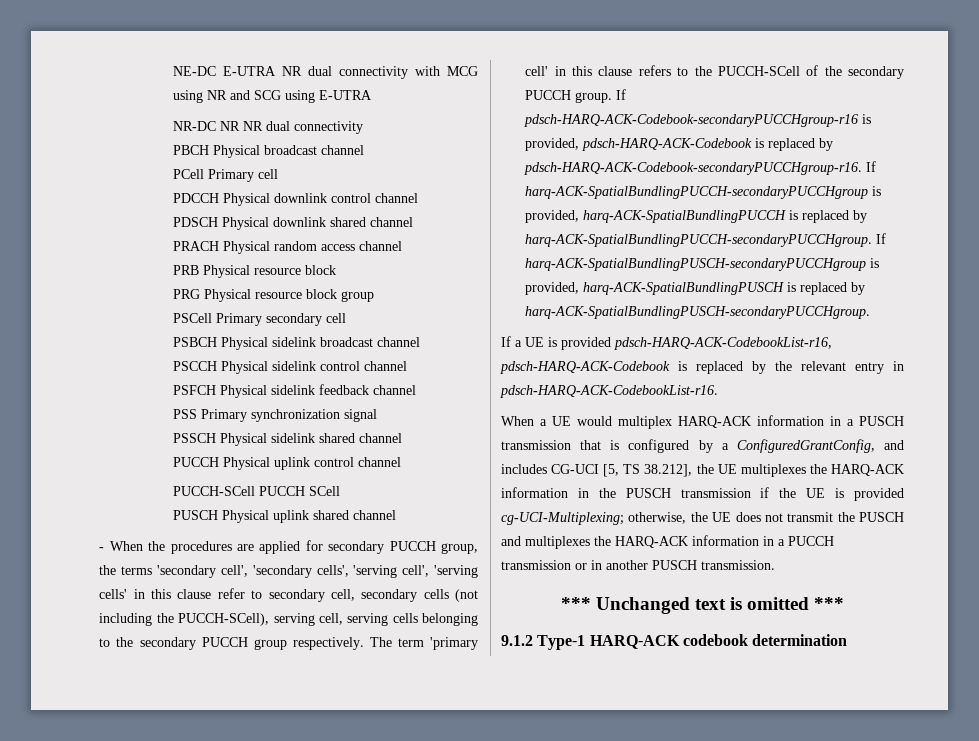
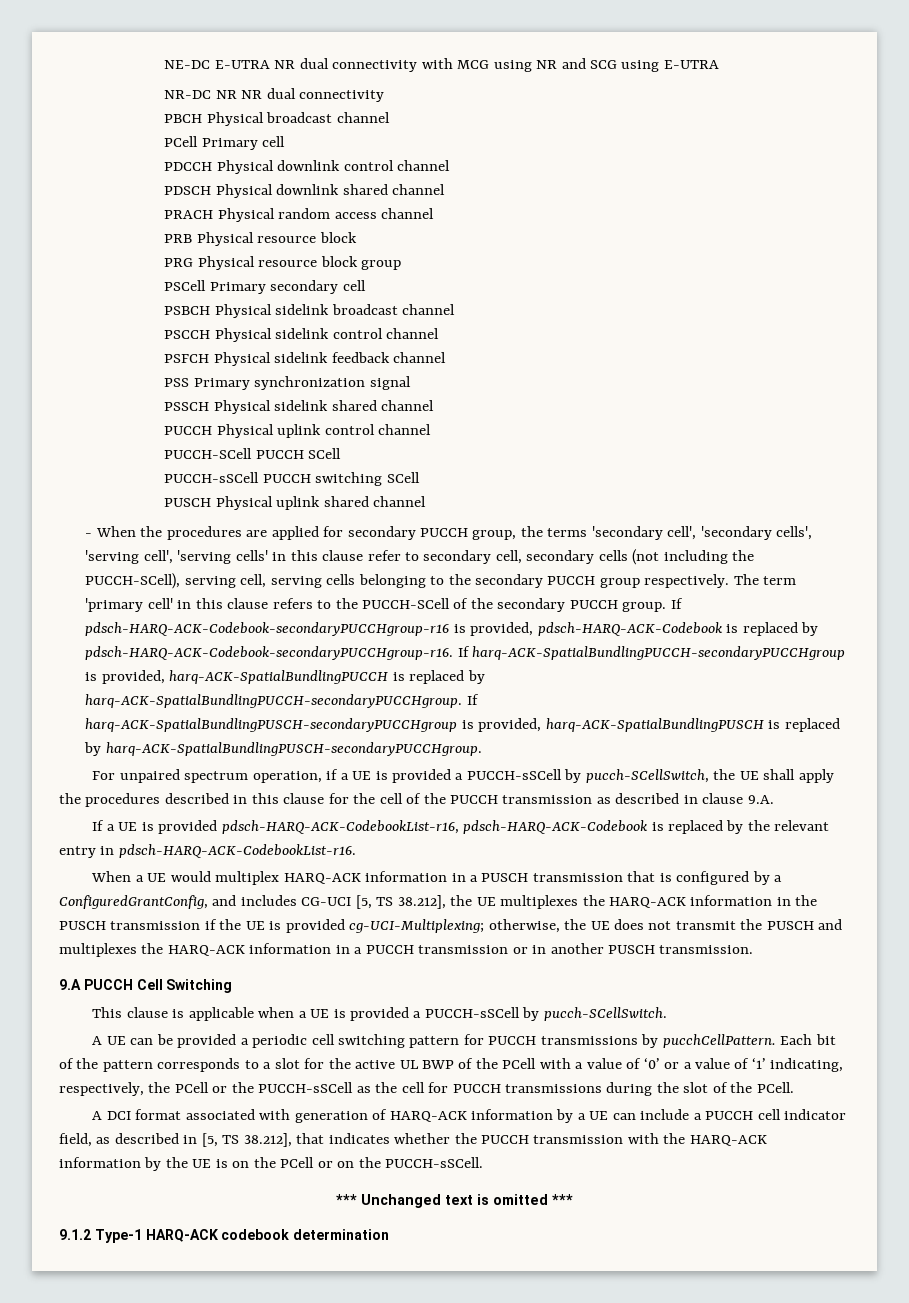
(340, 491) none -> [164,472,420,486] // PUCCH-sSCell PUCCH switching SCell
(871, 312) none -> [92,769,834,783] [59,793,774,807] // For unpaired spectrum operation, if a UE is provided a PUCCH-sSCell by pucch-SCellSwitch, the UE shall apply the procedures described in this clause for the cell of the PUCCH transmission as described in clause 9.A.
(775, 565) none -> [59,979,233,993] [92,1007,667,1021] [92,1034,836,1048] [59,1058,844,1072] [59,1082,794,1096] [92,1109,847,1123] [59,1133,767,1147] [59,1157,484,1171] // 9.A PUCCH Cell Switching // This clause is applicable when a UE is provided a PUCCH-sSCell by pucch-SCellSwitch. // A UE can be provided a periodic cell switching pattern for PUCCH transmissions by pucchCellPattern. Each bit of the pattern corresponds to a slot for the active UL BWP of the PCell with a value of ‘0’ or a value of ‘1’ indicating, respectively, the PCell or the PUCCH-sSCell as the cell for PUCCH transmissions during the slot of the PCell. // A DCI format associated with generation of HARQ-ACK information by a UE can include a PUCCH cell indicator field, as described in [5, TS 38.212], that indicates whether the PUCCH transmission with the HARQ-ACK information by the UE is on the PCell or on the PUCCH-sSCell.

